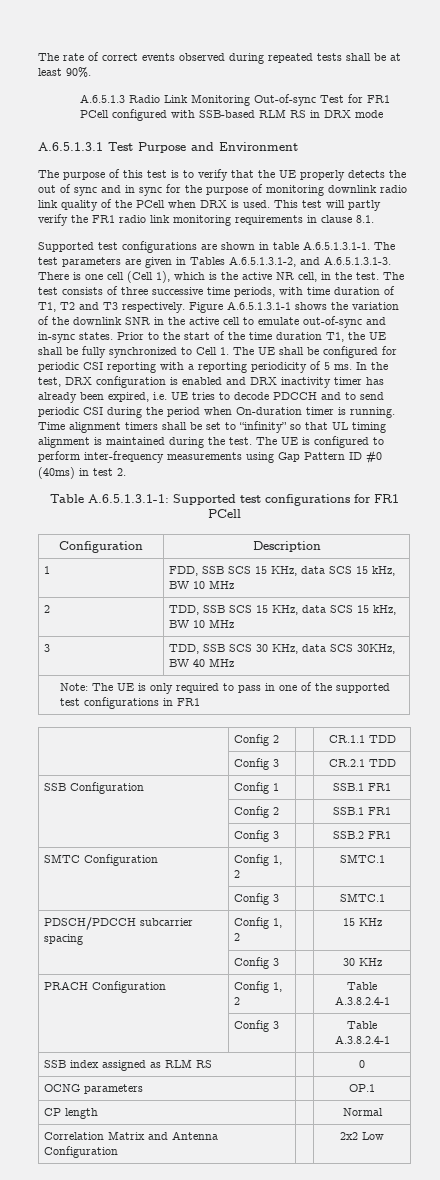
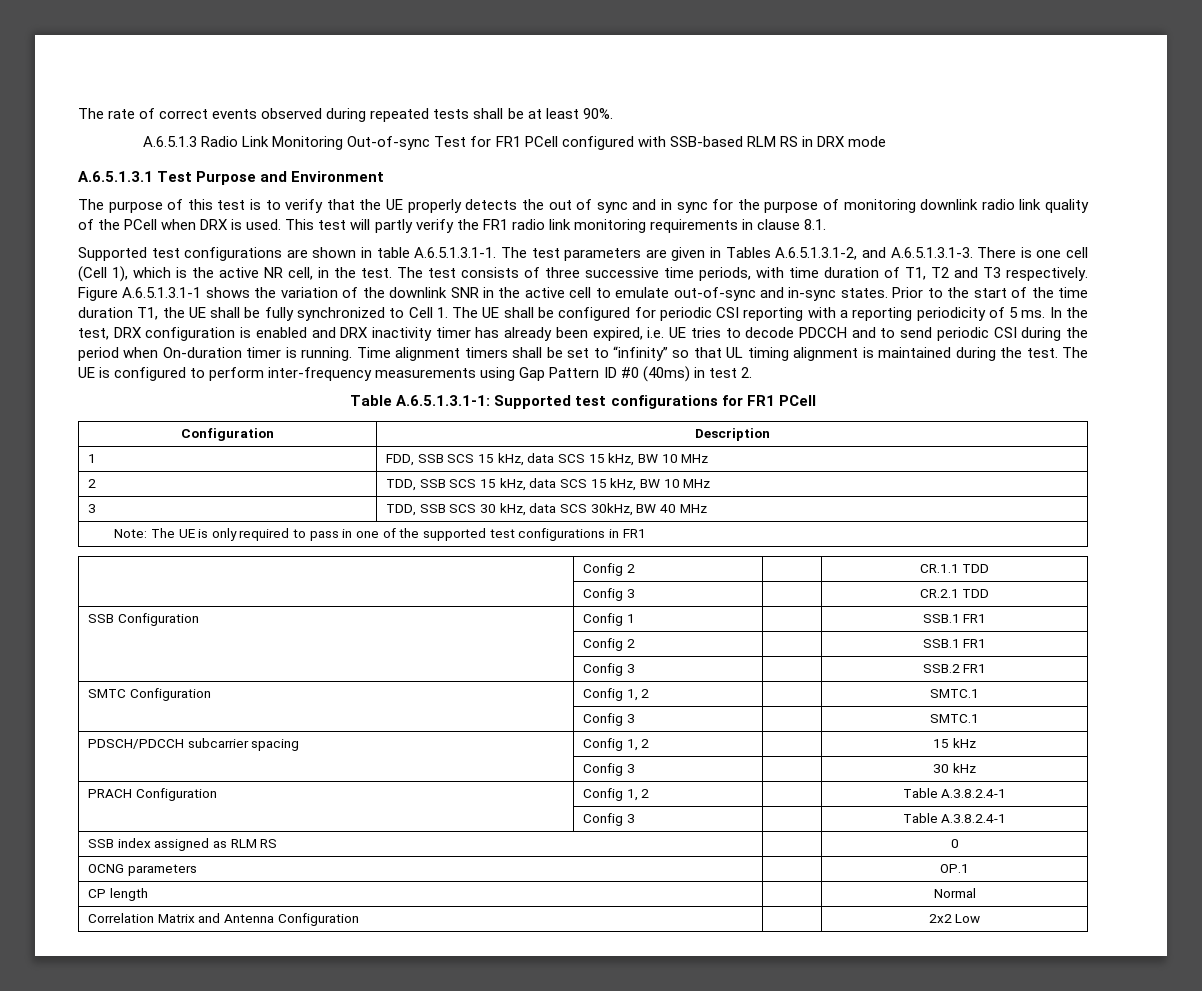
[270,566,297,576] KHz, -> [497,453,524,466] kHz,
[271,605,298,615] KHz, -> [499,478,526,491] kHz,
[271,644,395,654] KHz, data SCS 30KHz, -> [499,503,633,516] kHz, data SCS 30kHz,
[358,918,382,926] KHz -> [952,738,976,748] kHz
[358,958,382,966] KHz -> [952,763,976,773] kHz

